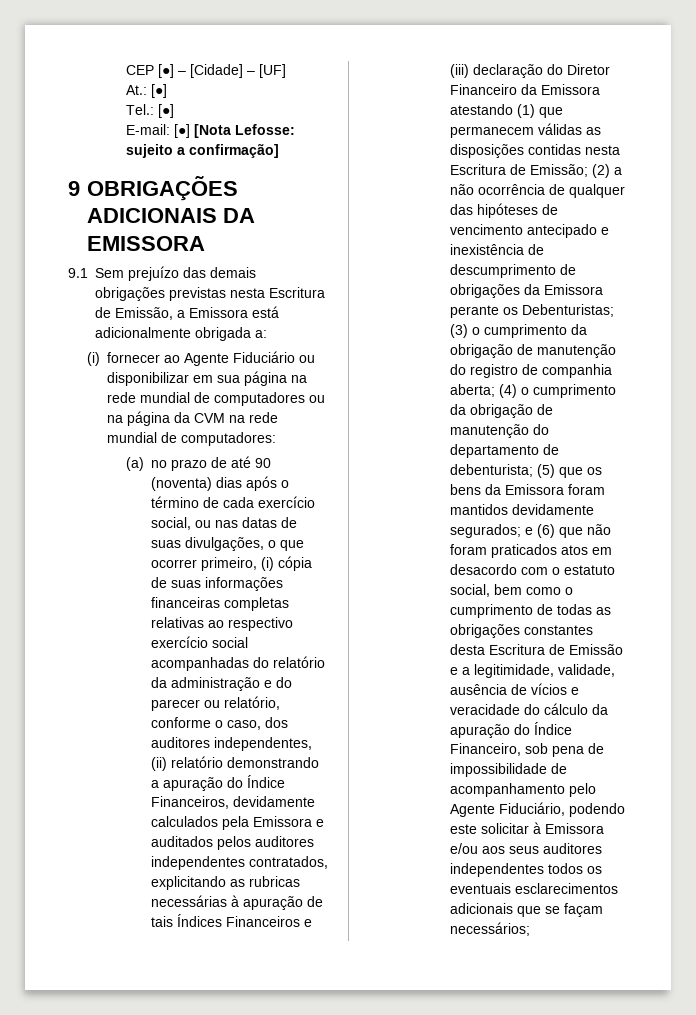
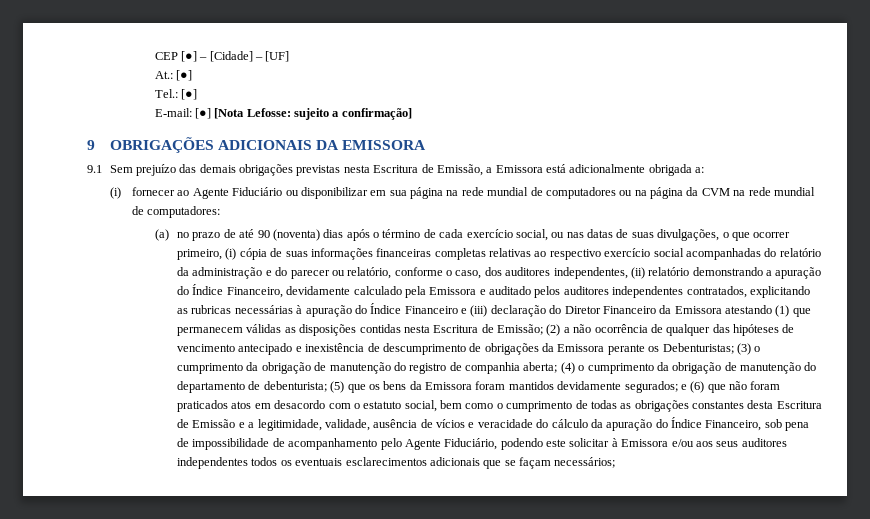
[151,796,316,809] [151,816,219,827] Financeiros, devidamente calculados -> [226,286,402,298] Financeiro, devidamente calculado
[151,836,214,847] auditados -> [489,286,532,295] auditado
[307,896,324,907] [151,914,301,927] de tais Índices Financeiros -> [354,303,458,314] do Índice Financeiro

